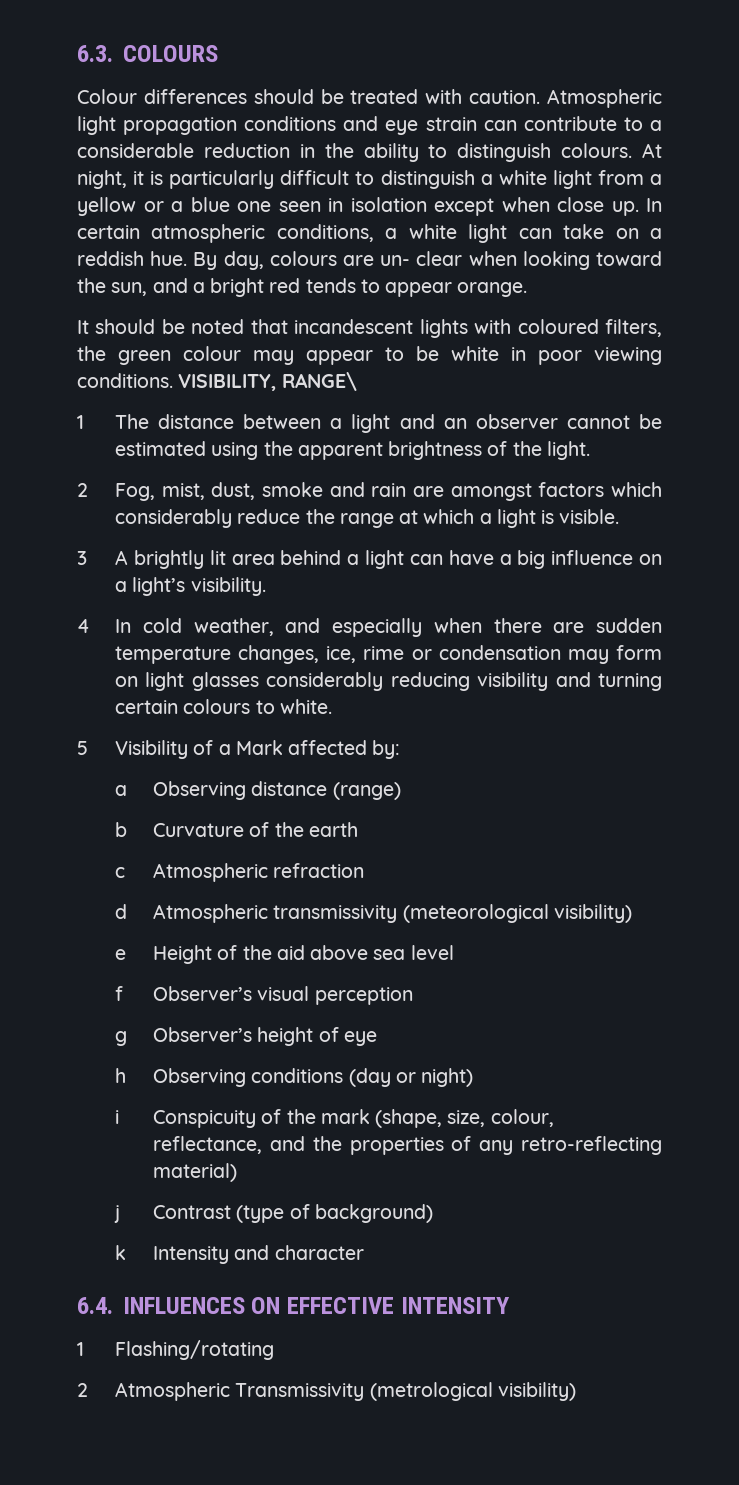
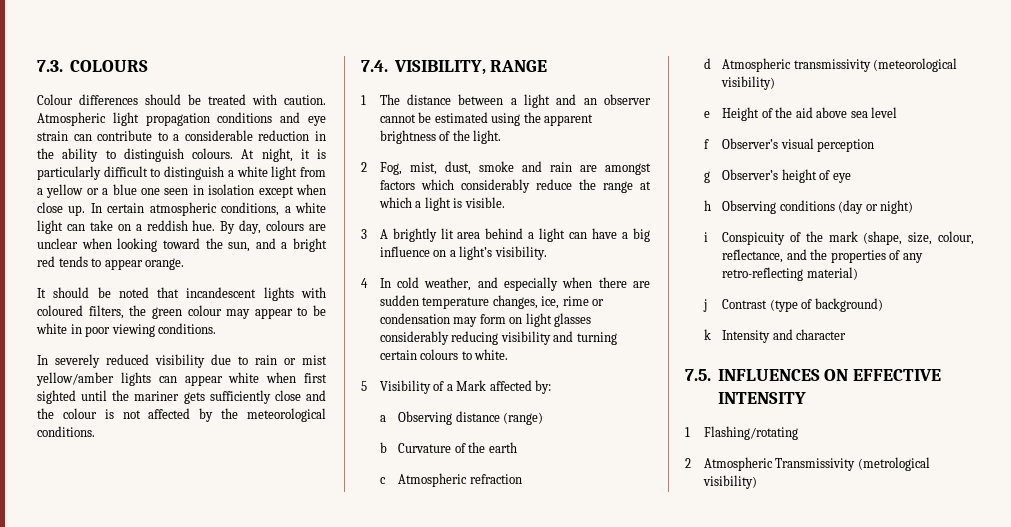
[77,45,113,62] 6.3. -> [37,60,63,72] 7.3.
[380,251,463,266] un- clear -> [37,238,78,249] unclear
[178,372,357,391] VISIBILITY, RANGE\ -> [37,354,327,368] [36,372,327,386] [37,390,326,404] [37,408,326,422] [37,426,95,437] [361,60,548,75] // In severely reduced visibility due to rain or mist yellow/amber lights can appear white when first sighted until the mariner gets sufficiently close and the colour is not affected by the meteorological conditions. // 7.4. VISIBILITY, RANGE
[77,1297,113,1314] 6.4. -> [685,369,711,381] 7.5.

